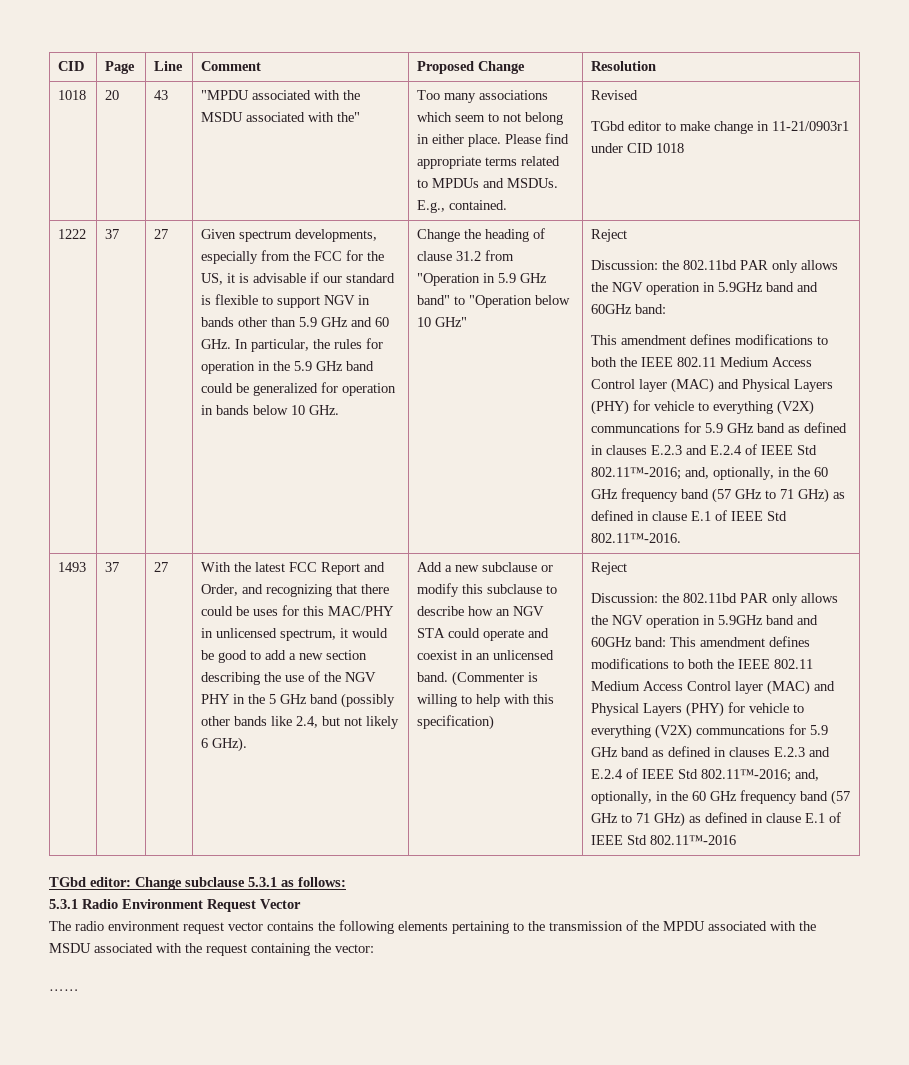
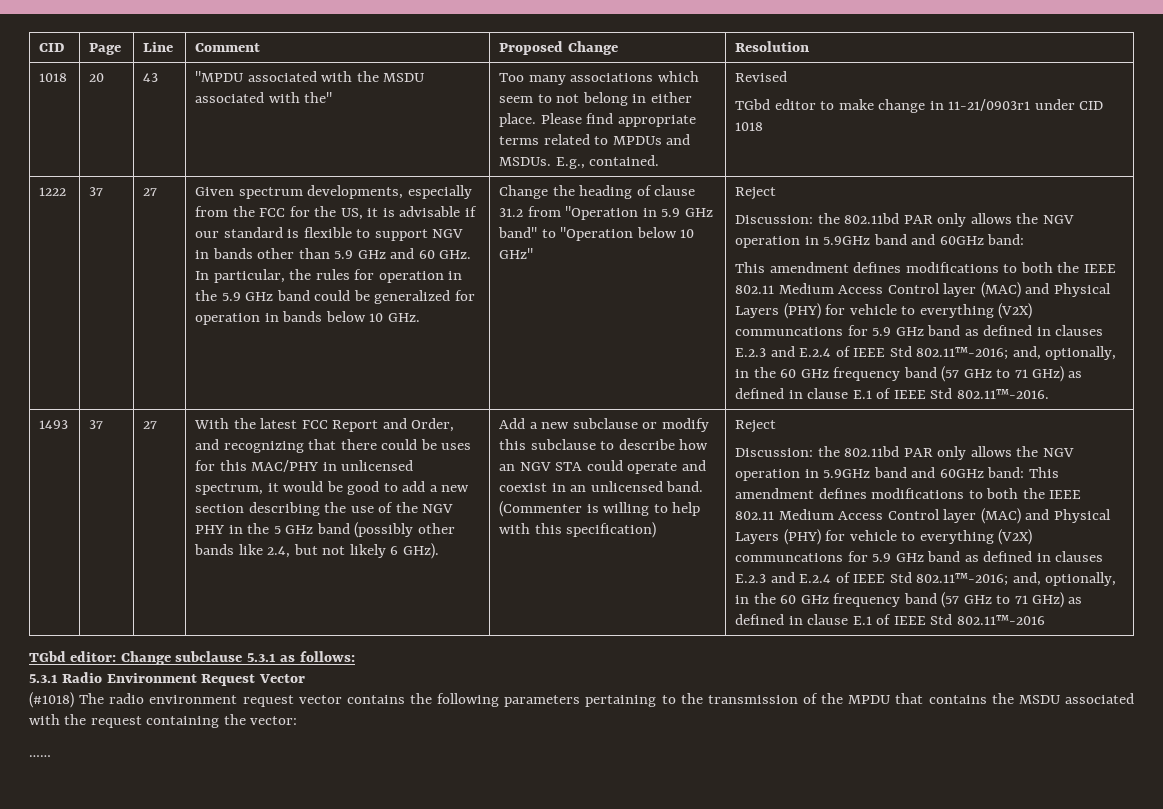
(301, 904) none -> [29,692,74,708] (#1018)
[398,921,448,931] elements -> [504,695,581,707] parameters
[708,921,796,931] associated with -> [895,693,987,704] that contains

